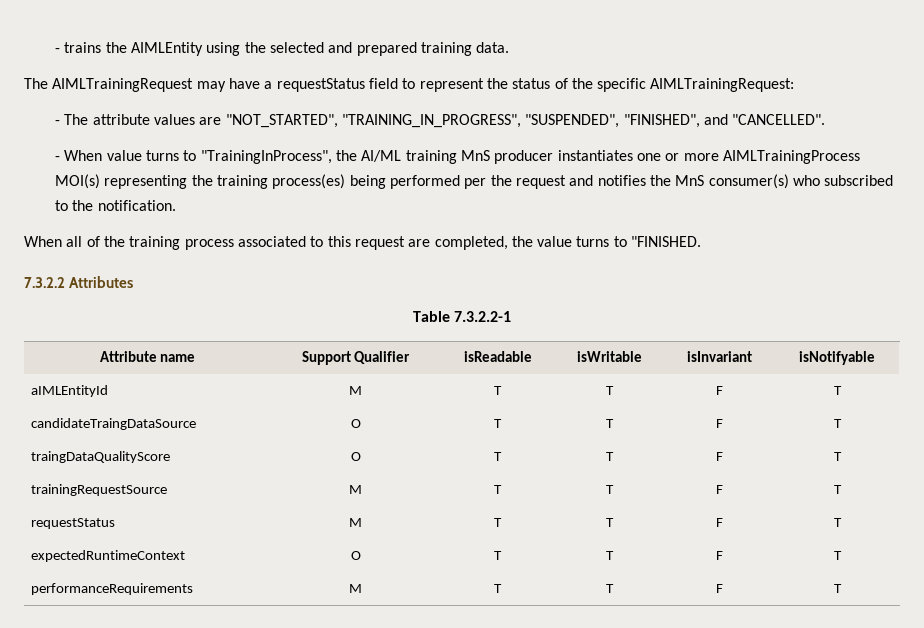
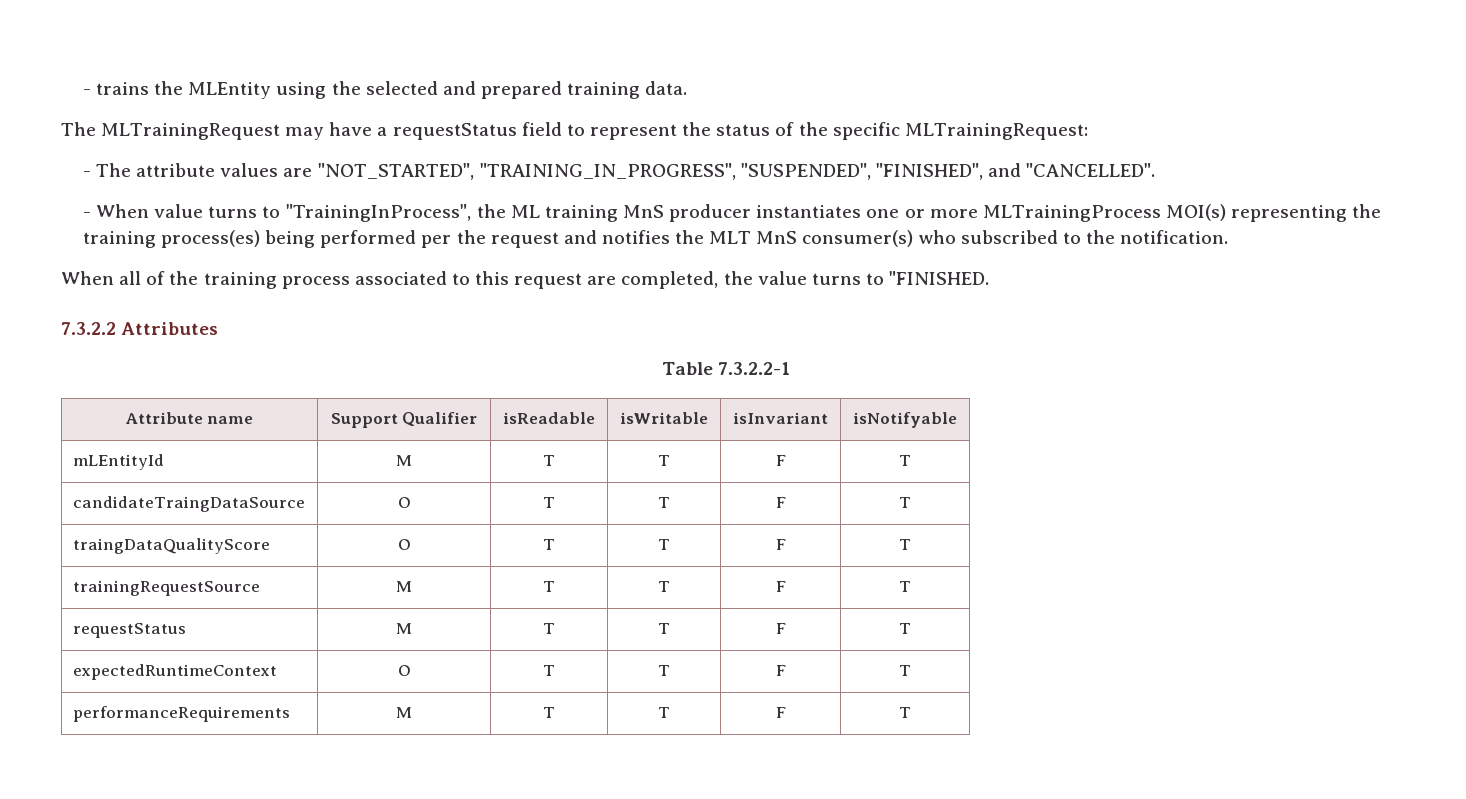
[130,42,203,56] AIMLEntity -> [188,82,272,99] MLEntity
[52,78,194,92] AIMLTrainingRequest -> [101,123,281,140] MLTrainingRequest
[650,78,795,92] AIMLTrainingRequest: -> [904,123,1088,140] MLTrainingRequest:
[361,150,402,162] AI/ML -> [510,205,540,218] ML
[722,150,860,164] AIMLTrainingProcess -> [982,205,1161,222] MLTrainingProcess
(671, 180) none -> [709,231,752,244] MLT
[31,385,109,397] aIMLEntityId -> [72,454,164,470] mLEntityId

